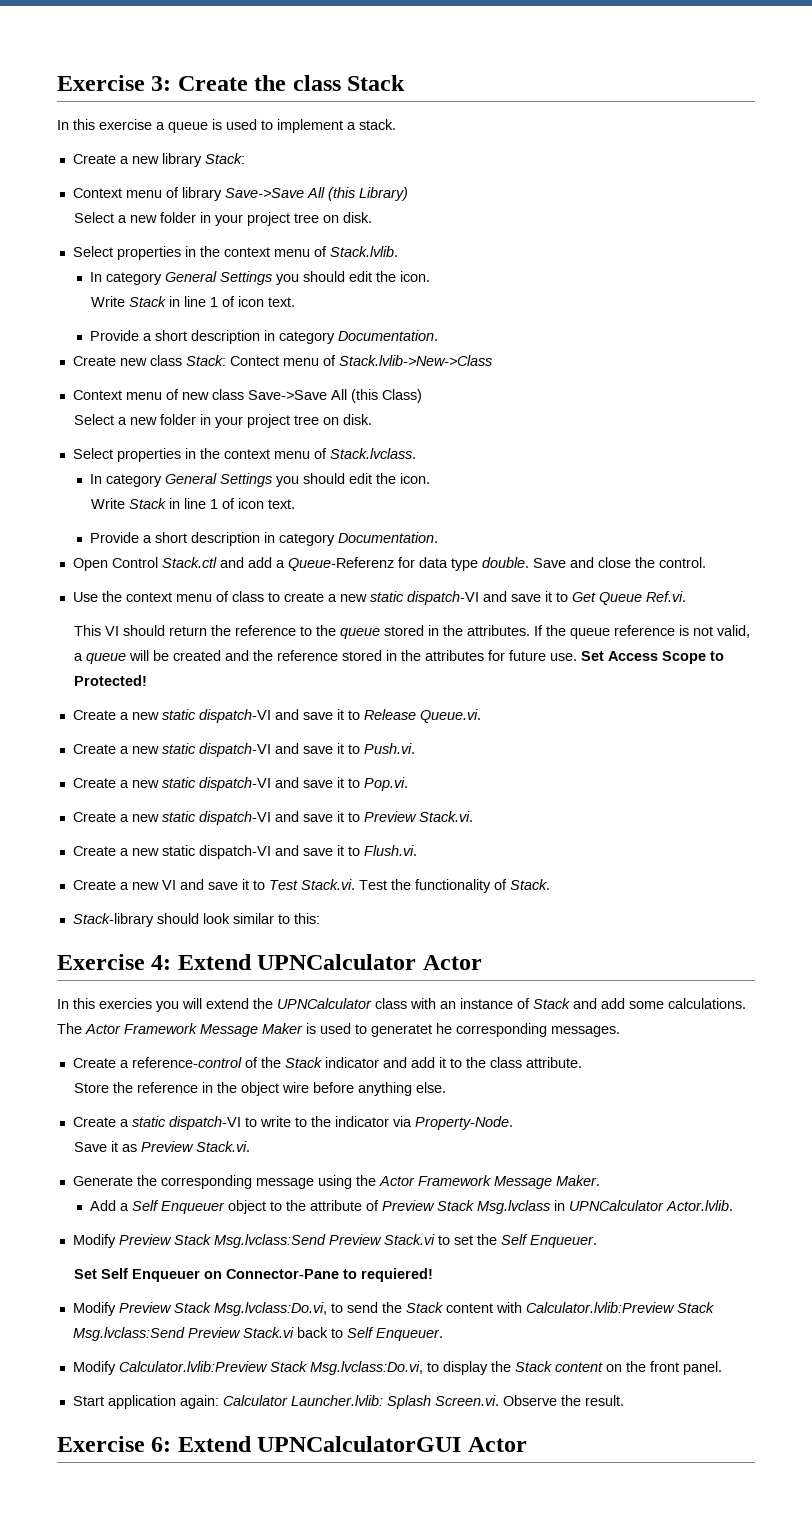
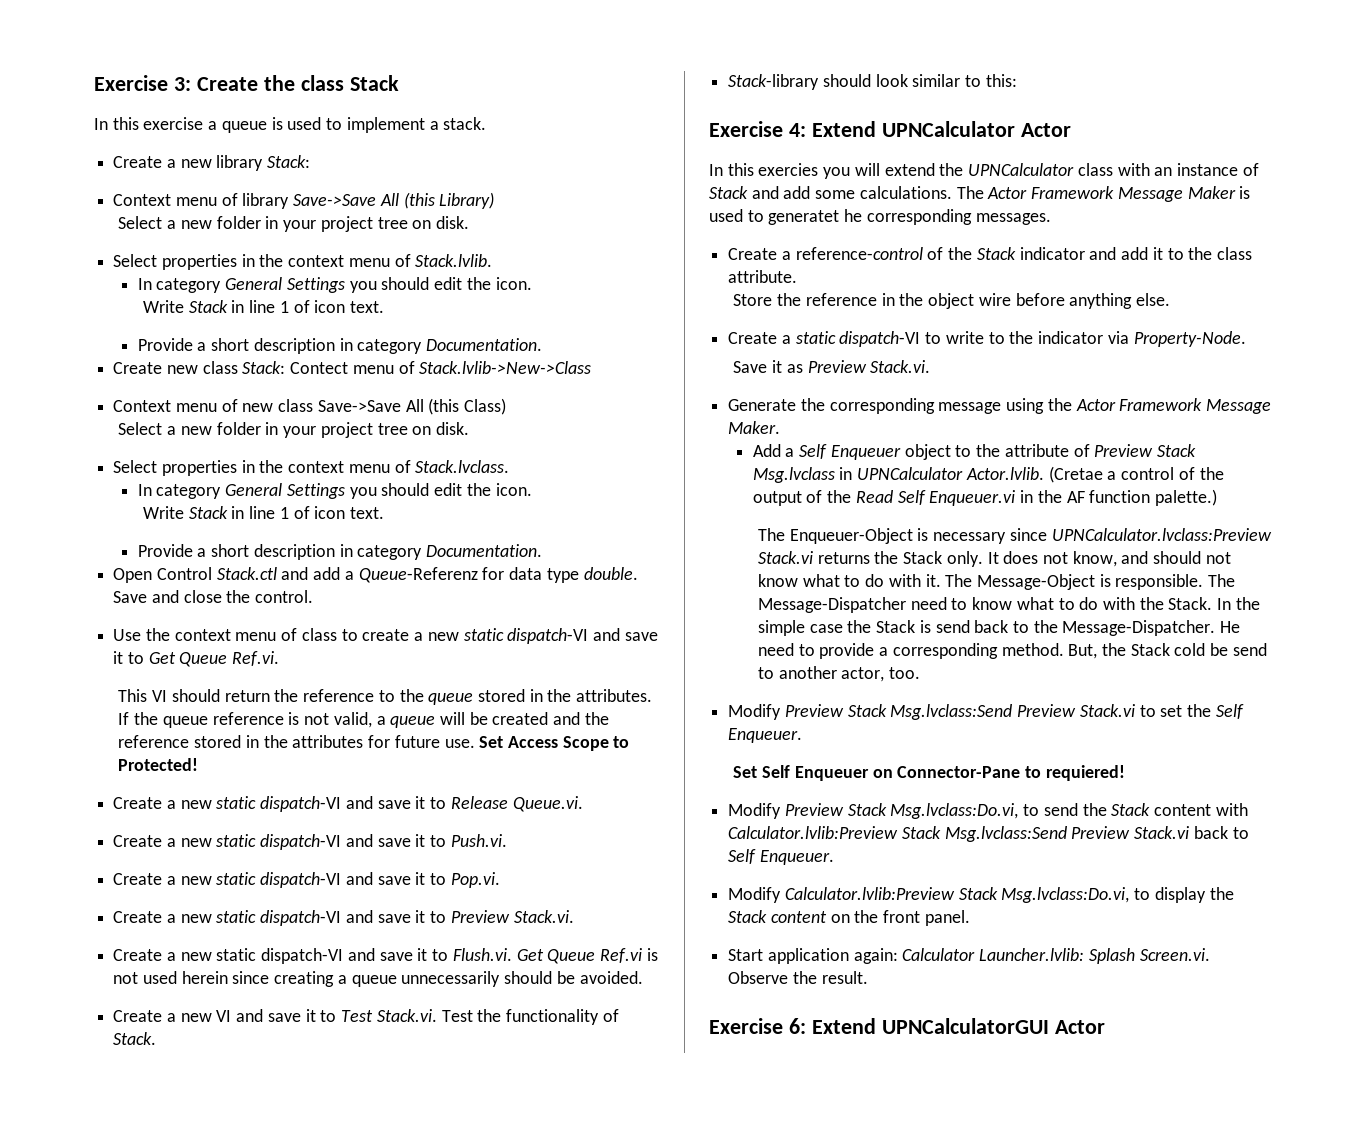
(417, 850) none -> [516,948,658,964] [113,971,643,987] Get Queue Ref.vi is not used herein since creating a queue unnecessarily should be avoided.
(734, 1205) none -> [1048,466,1224,483] [752,489,1217,506] [757,528,1272,544] [757,551,1231,567] [757,574,1236,590] [757,597,1260,613] [757,620,1241,636] [757,643,1267,659] [757,666,921,682] (Cretae a control of the output of the Read Self Enqueuer.vi in the AF function palette.) // The Enqueuer-Object is necessary since UPNCalculator.lvclass:Preview Stack.vi returns the Stack only. It does not know, and should not know what to do with it. The Message-Object is responsible. The Message-Dispatcher need to know what to do with the Stack. In the simple case the Stack is send back to the Message-Dispatcher. He need to provide a corresponding method. But, the Stack cold be send to another actor, too.

